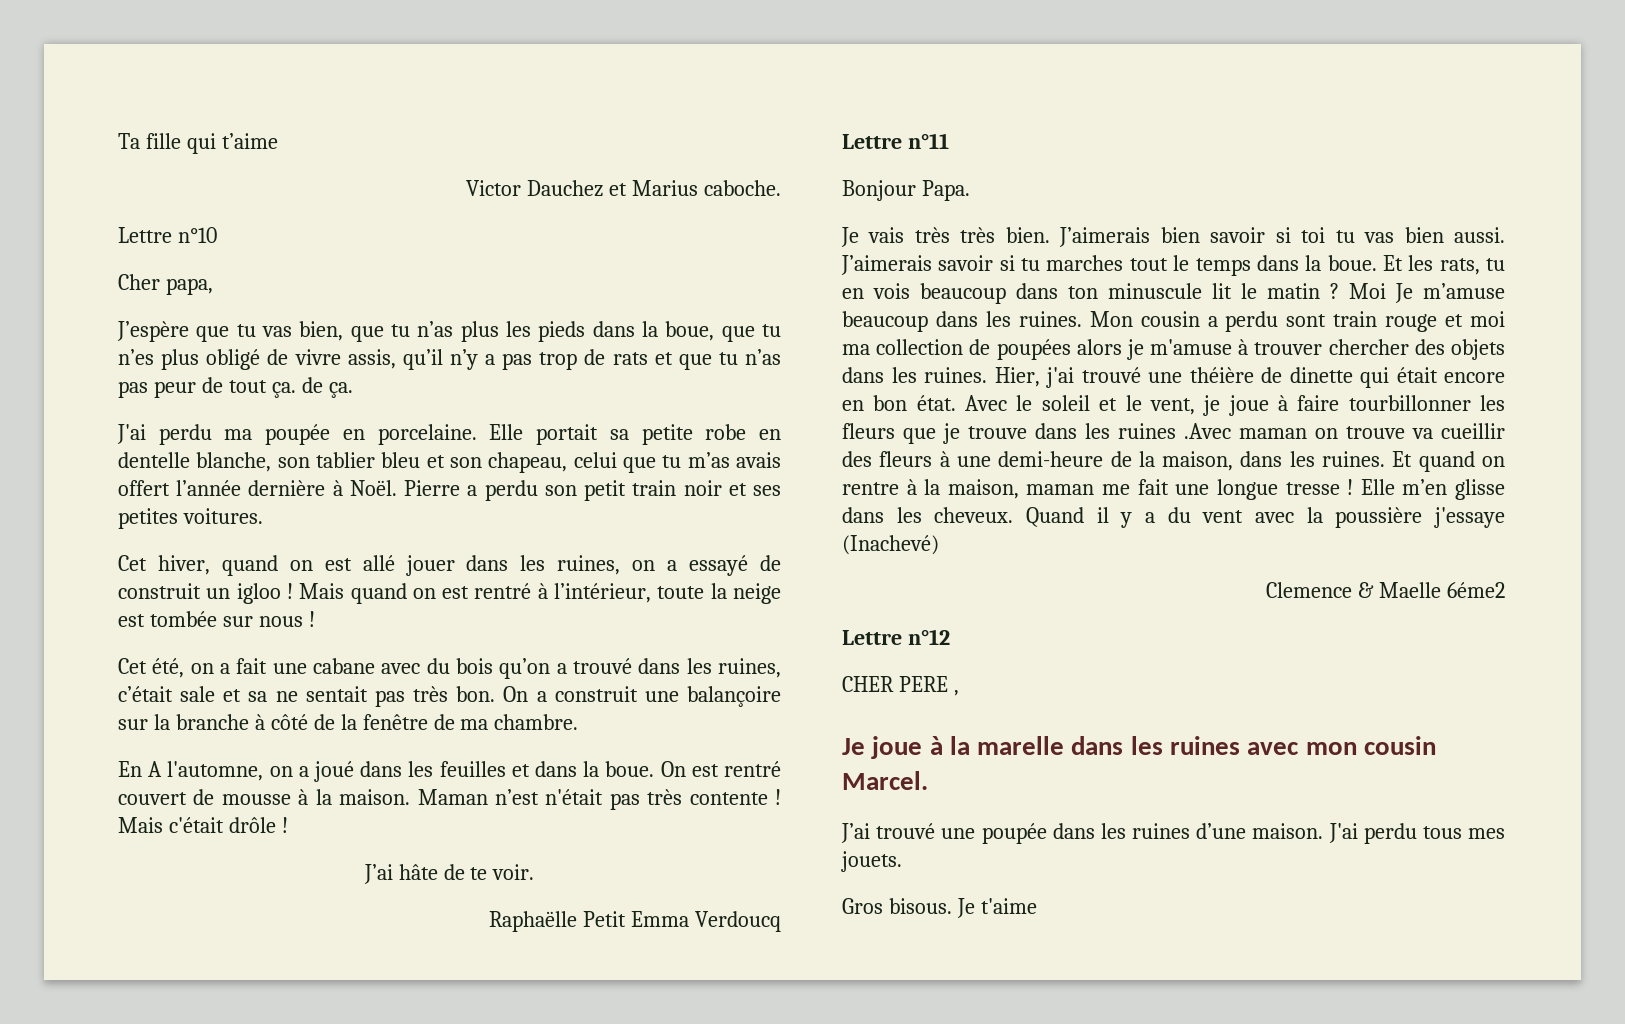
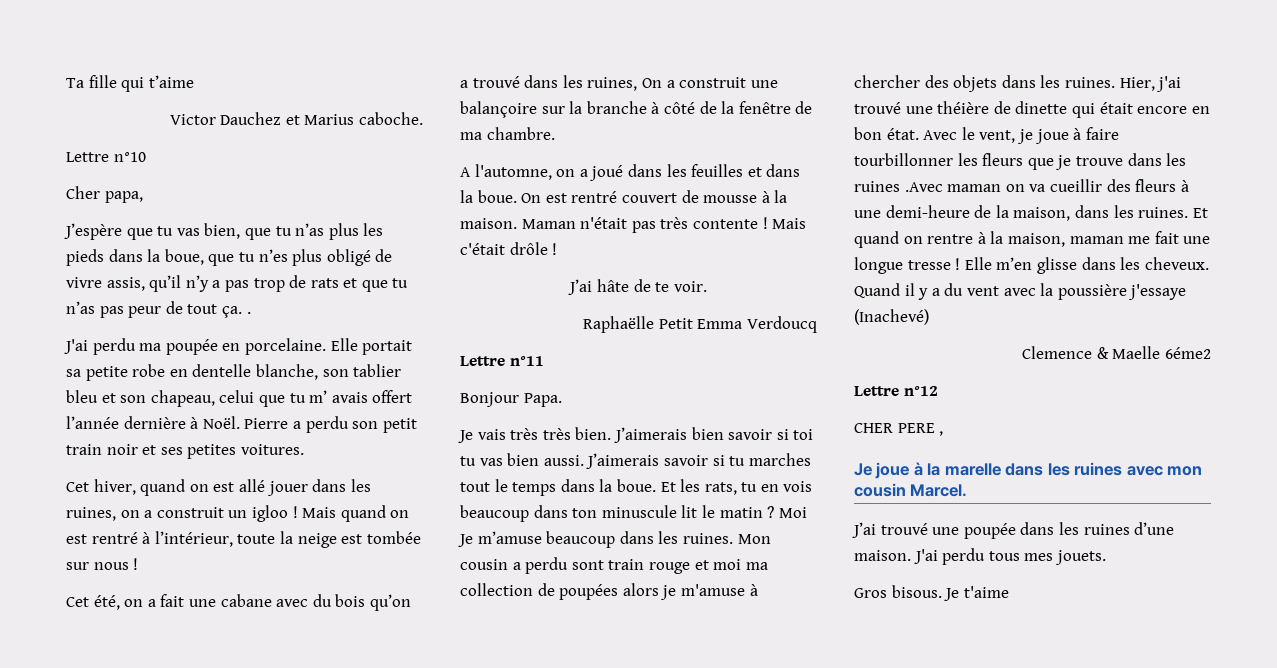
[301,377,353,398] de ça. -> [246,312,251,314] .
[687,452,730,468] m’as -> [309,390,328,403] m’
[689,555,781,576] essayé de -> (153, 514) none
[118,686,496,707] c’était sale et sa ne sentait pas très bon. -> (638, 84) none
[118,761,142,777] En -> (555, 133) none
[494,789,539,805] n’est -> (576, 224) none
[1254,342,1323,355] trouver -> (758, 590) none
[1041,395,1142,411] soleil et le -> (975, 133) none
[1346,426,1405,439] trouve -> (1025, 188) none

